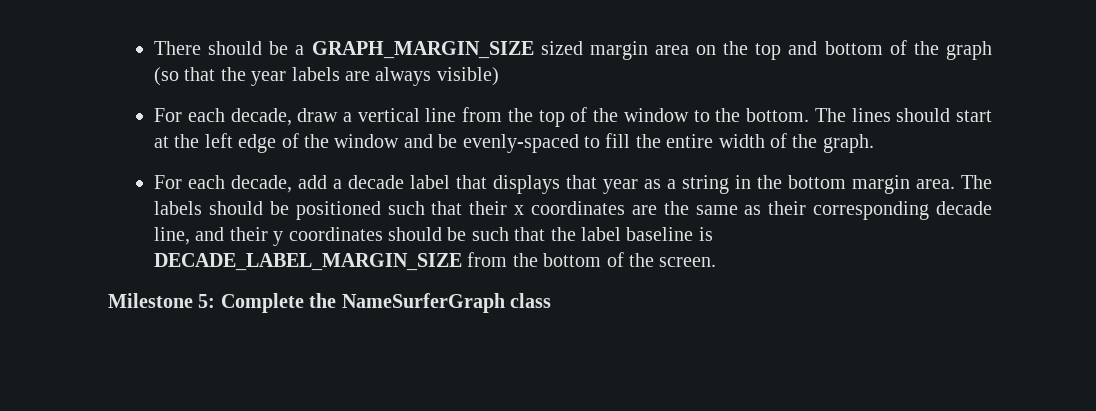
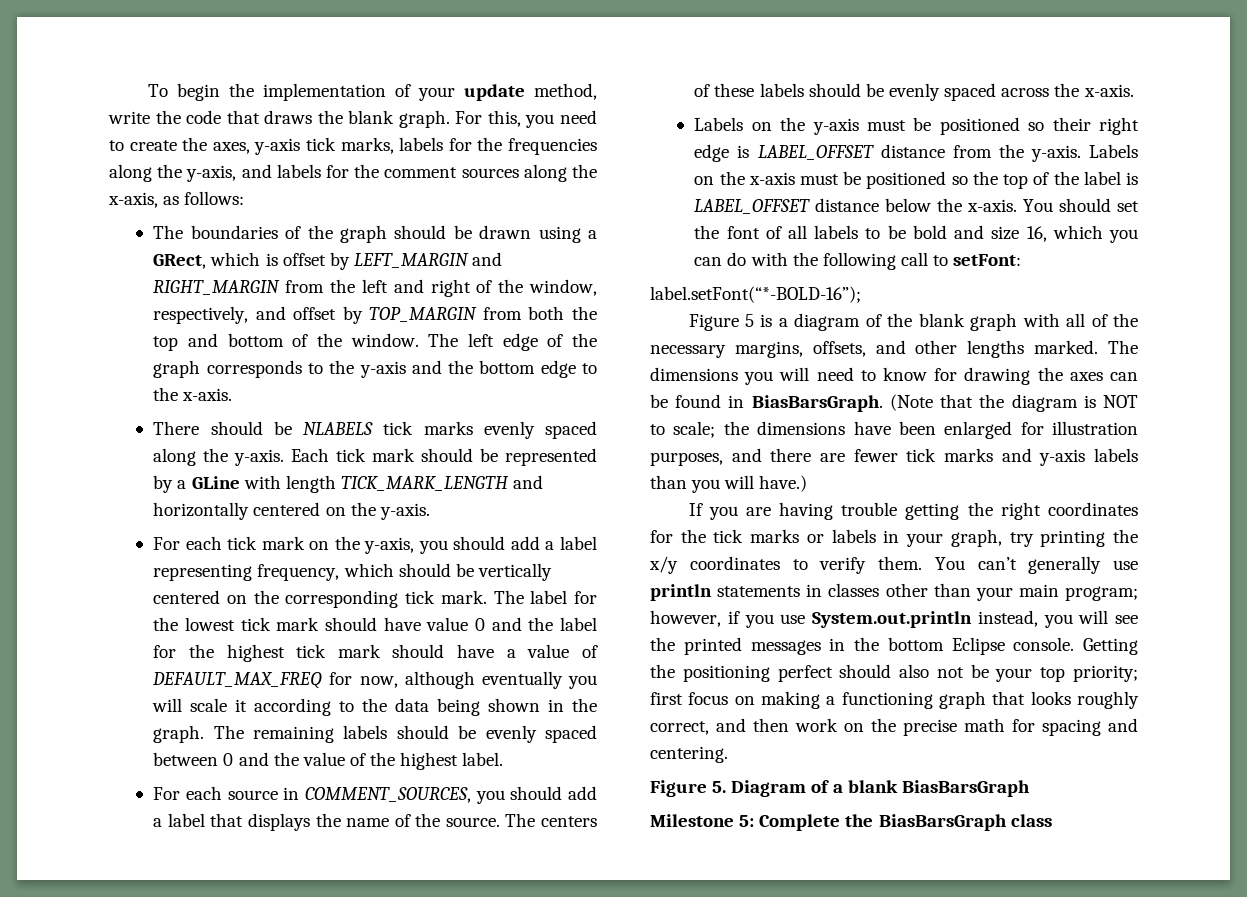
[154,41,717,60] There should be a GRAPH_MARGIN_SIZE sized margin area on -> [147,83,597,101] [108,110,597,128] [109,137,597,155] [109,164,597,182] [108,191,245,208] [153,225,597,243] [153,252,503,270] [153,279,597,297] [153,306,565,324] To begin the implementation of your update method, write the code that draws the blank graph. For this, you need to create the axes, y-axis tick marks, labels for the frequencies along the y-axis, and labels for the comment sources along the x-axis, as follows: // The boundaries of the graph should be drawn using a GRect, which is offset by LEFT_MARGIN and RIGHT_MARGIN from the left and right of the window, respectively, and offset by TOP_MARGIN from both
[945,41,992,60] [154,67,499,86] [154,107,993,127] [154,133,874,153] [154,175,992,194] [154,201,992,220] [154,227,713,246] [154,252,717,271] graph (so that the year labels are always visible) // For each decade, draw a vertical line from the top of the window to the bottom. The lines should start at the left edge of the window and be evenly-spaced to fill the entire width of the graph. // For each decade, add a decade label that displays that year as a string in the bottom margin area. The labels should be positioned such that their x coordinates are the same as their corresponding decade line, and their y coordinates should be such that the label baseline is DECADE_LABEL_MARGIN_SIZE from the bottom of the screen. -> [350,333,597,351] [153,360,597,378] [153,387,233,401] [153,421,597,439] [153,448,597,466] [153,475,544,493] [153,502,430,520] [153,536,597,554] [153,563,552,581] [153,590,597,608] [153,617,597,631] [153,644,598,662] [152,671,597,689] [152,698,597,716] [153,725,597,743] [153,752,504,770] [153,786,597,804] [153,813,597,831] [694,83,1134,101] [694,117,1139,135] [694,144,1138,162] [694,171,1138,189] [694,198,1139,214] [694,225,1138,243] [694,252,1022,270] [650,286,861,303] [688,313,1138,331] [650,340,1138,358] [650,367,1138,385] [650,394,1138,412] [650,421,1138,439] [650,448,1138,466] [650,475,808,493] [688,502,1138,520] [650,529,1138,547] [649,556,1138,574] [650,583,1138,601] [650,610,1138,628] [650,637,1138,655] [650,664,1138,682] [650,691,1139,709] [650,718,1138,736] [650,746,728,763] [650,780,1030,797] window. The left edge of the graph corresponds to the y-axis and the bottom edge to the x-axis. // There should be NLABELS tick marks evenly spaced along the y-axis. Each tick mark should be represented by a GLine with length TICK_MARK_LENGTH and horizontally centered on the y-axis. // For each tick mark on the y-axis, you should add a label representing frequency, which should be vertically centered on the corresponding tick mark. The label for the lowest tick mark should have value 0 and the label for the highest tick mark should have a value of DEFAULT_MAX_FREQ for now, although eventually you will scale it according to the data being shown in the graph. The remaining labels should be evenly spaced between 0 and the value of the highest label. // For each source in COMMENT_SOURCES, you should add a label that displays the name of the source. The centers of these labels should be evenly spaced across the x-axis. // Labels on the y-axis must be positioned so their right edge is LABEL_OFFSET distance from the y-axis. Labels on the x-axis must be positioned so the top of the label is LABEL_OFFSET distance below the x-axis. You should set the font of all labels to be bold and size 16, which you can do with the following call to setFont: // label.setFont(“*-BOLD-16”); // Figure 5 is a diagram of the blank graph with all of the necessary margins, offsets, and other lengths marked. The dimensions you will need to know for drawing the axes can be found in BiasBarsGraph. (Note that the diagram is NOT to scale; the dimensions have been enlarged for illustration purposes, and there are fewer tick marks and y-axis labels than you will have.) // If you are having trouble getting the right coordinates for the tick marks or labels in your graph, try printing the x/y coordinates to verify them. You can’t generally use println statements in classes other than your main program; however, if you use System.out.println instead, you will see the printed messages in the bottom Eclipse console. Getting the positioning perfect should also not be your top priority; first focus on making a functioning graph that looks roughly correct, and then work on the precise math for spacing and centering. // Figure 5. Diagram of a blank BiasBarsGraph
[341,293,505,313] NameSurferGraph -> [878,814,1007,831] BiasBarsGraph

